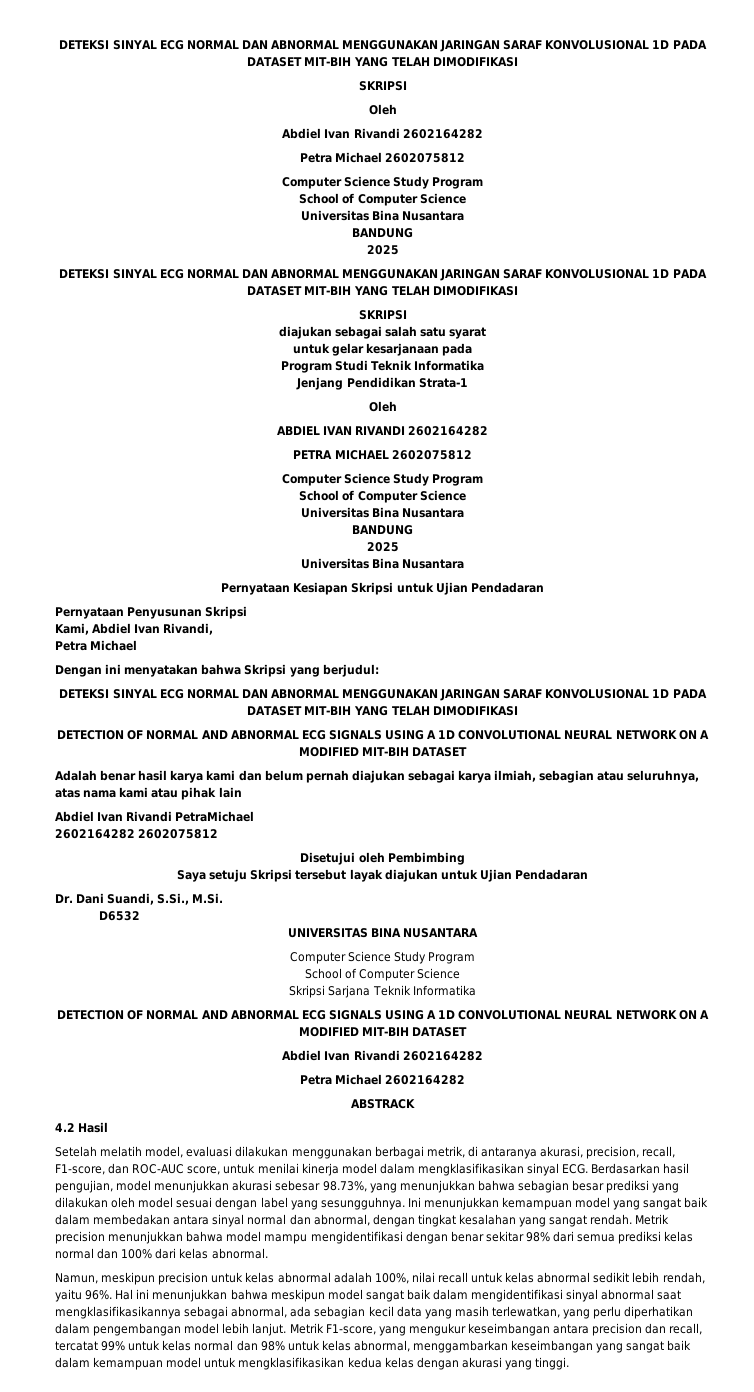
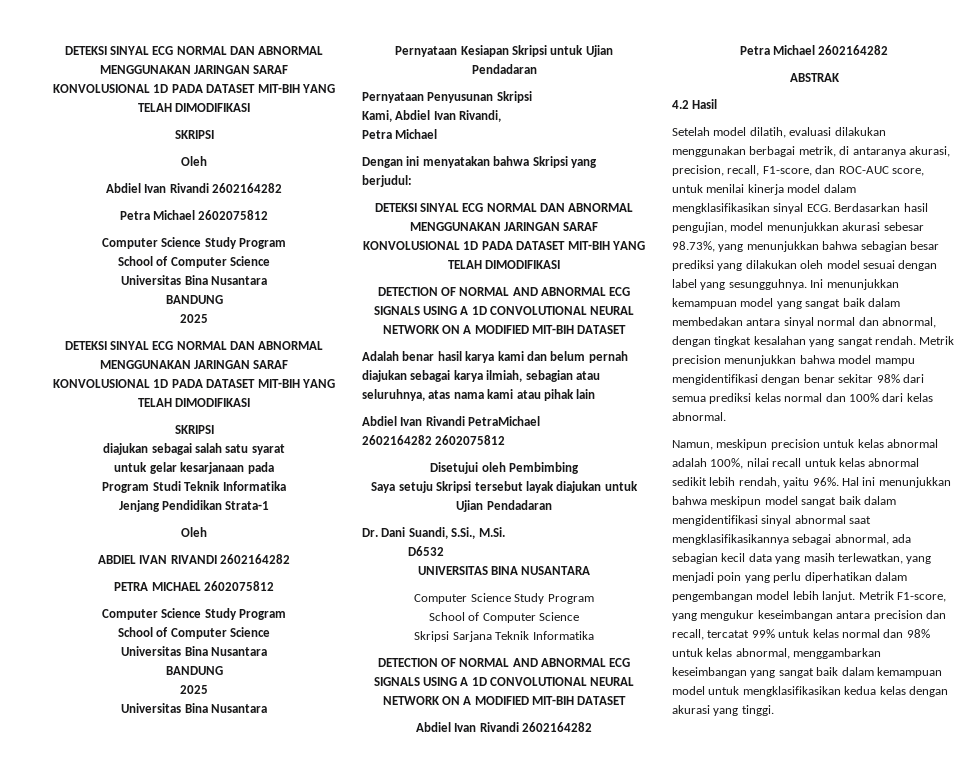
[351,1099,415,1109] ABSTRACK -> [789,73,840,82] ABSTRAK
[100,1146,184,1158] melatih model, -> [713,127,786,138] model dilatih,
(591, 1314) none -> [672,572,770,583] menjadi poin yang

